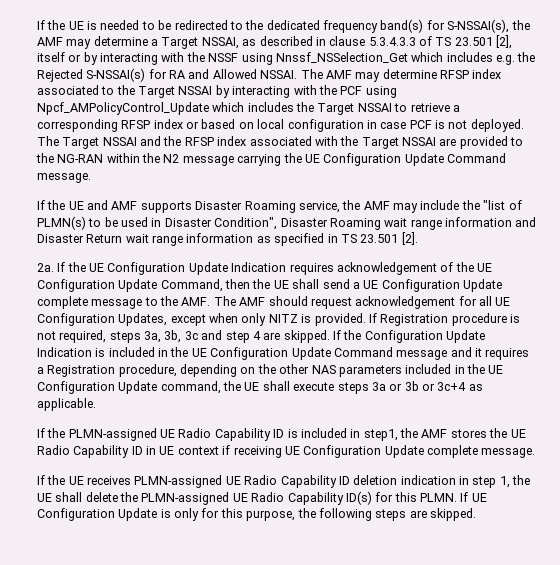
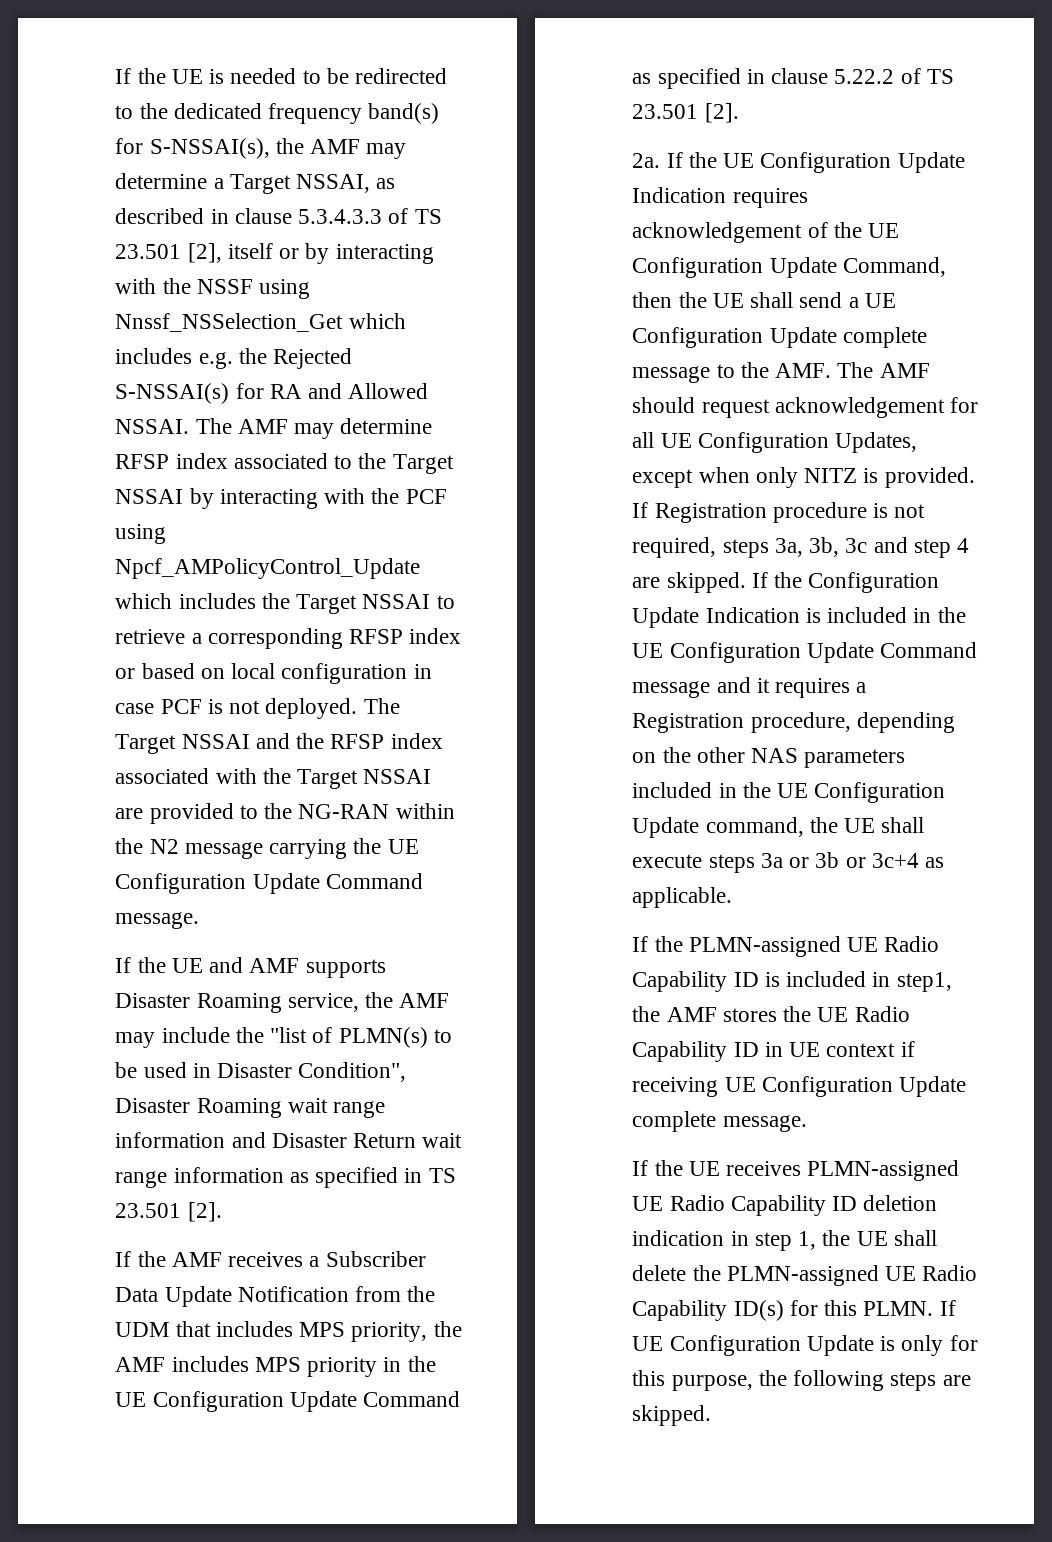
(418, 238) none -> [115,1251,426,1267] [115,1286,436,1307] [115,1321,462,1342] [115,1356,436,1377] [115,1391,461,1412] [632,68,954,89] [632,103,739,123] // If the AMF receives a Subscriber Data Update Notification from the UDM that includes MPS priority, the AMF includes MPS priority in the UE Configuration Update Command as specified in clause 5.22.2 of TS 23.501 [2].

